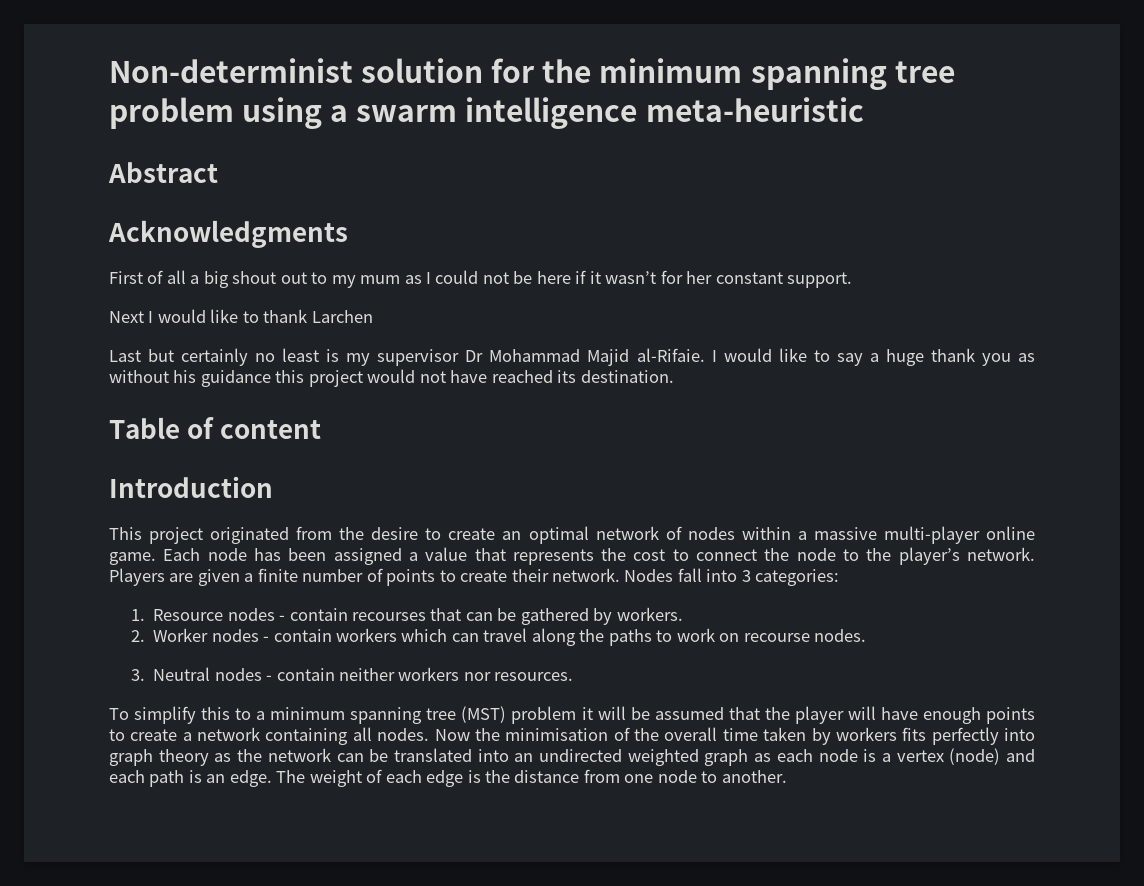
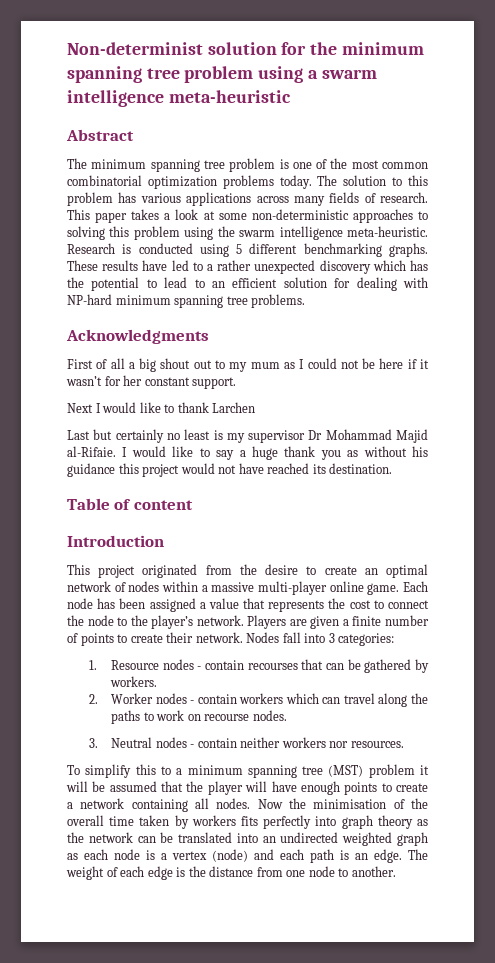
(218, 172) none -> [67,158,429,172] [67,175,428,189] [67,192,428,206] [67,209,428,223] [67,226,428,240] [67,243,428,257] [67,260,428,274] [67,277,428,291] [67,294,306,308] // The minimum spanning tree problem is one of the most common combinatorial optimization problems today. The solution to this problem has various applications across many fields of research. This paper takes a look at some non-deterministic approaches to solving this problem using the swarm intelligence meta-heuristic. Research is conducted using 5 different benchmarking graphs. These results have led to a rather unexpected discovery which has the potential to lead to an efficient solution for dealing with NP-hard minimum spanning tree problems.

